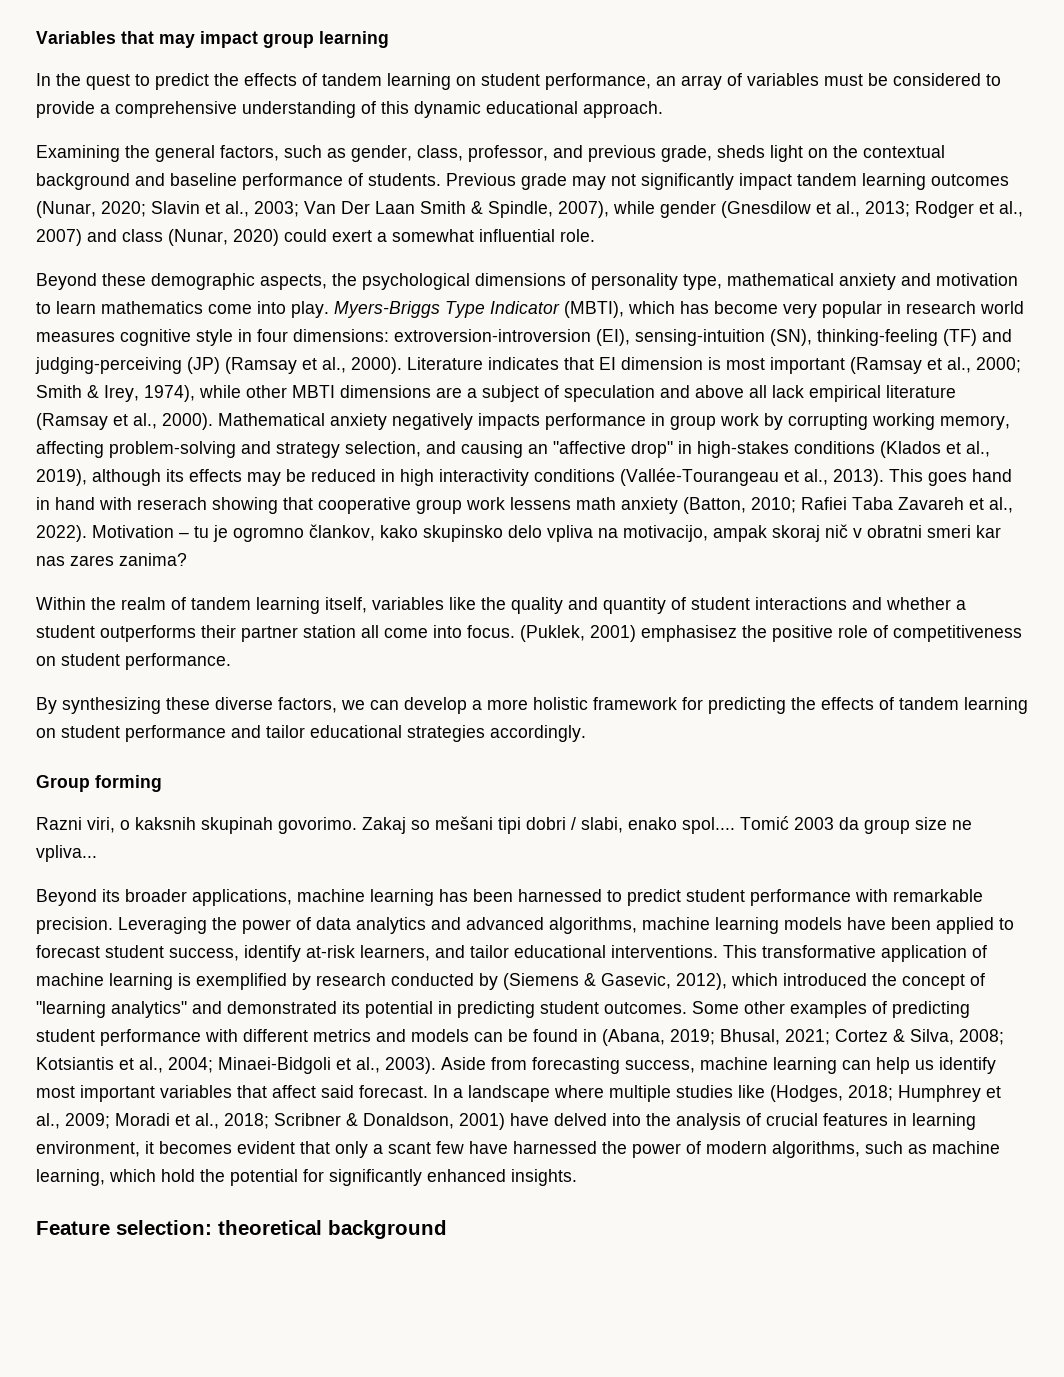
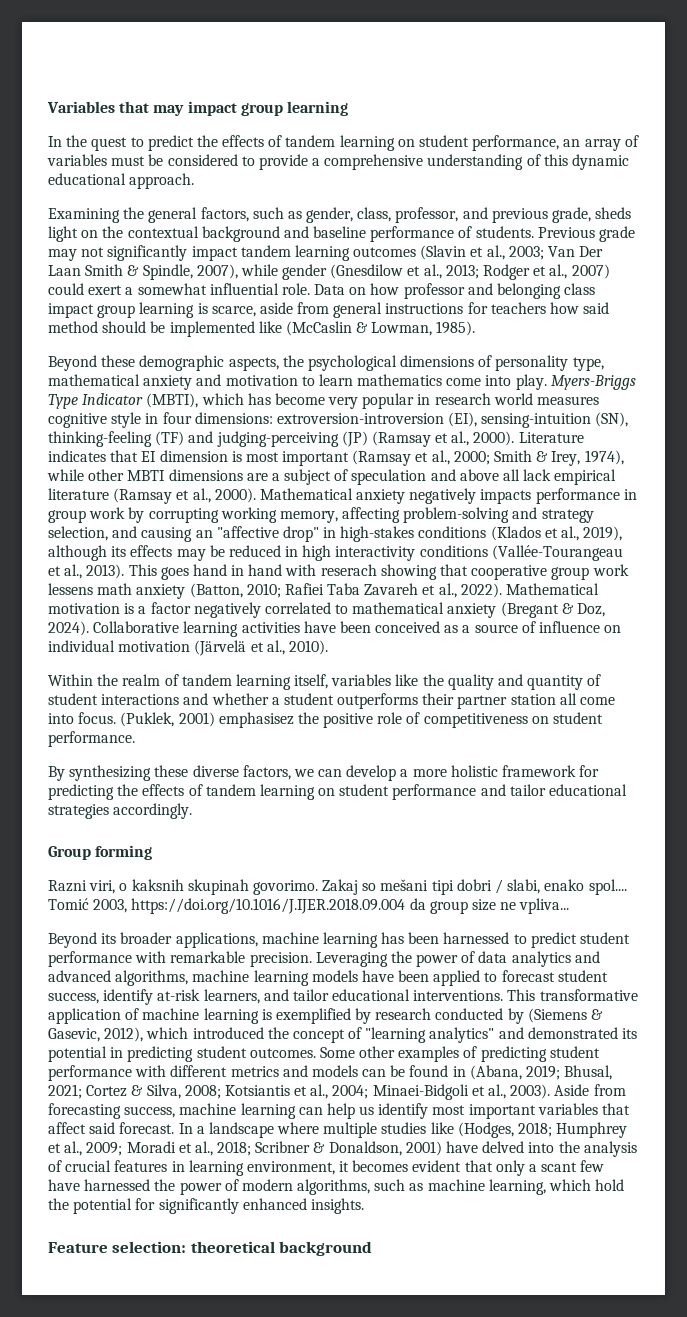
[36,201,200,218] (Nunar, 2020; Slavin -> [420,245,467,260] (Slavin
[87,229,279,246] and class (Nunar, 2020) -> (610, 271) none
(595, 235) none -> [314,283,596,299] [48,302,610,318] [48,321,476,337] Data on how professor and belonging class impact group learning is scarce, aside from general instructions for teachers how said method should be implemented like (McCaslin & Lowman, 1985).
[92,524,1001,542] [36,553,187,566] Motivation – tu je ogromno člankov, kako skupinsko delo vpliva na motivacijo, ampak skoraj nič v obratni smeri kar nas zares zanima? -> [506,583,600,595] [48,602,606,618] [48,621,622,637] [48,640,328,656] Mathematical motivation is a factor negatively correlated to mathematical anxiety (Bregant & Doz, 2024). Collaborative learning activities have been conceived as a source of influence on individual motivation (Järvelä et al., 2010).
[794,817,834,830] 2003 -> [93,898,406,914] 2003, https://doi.org/10.1016/J.IJER.2018.09.004

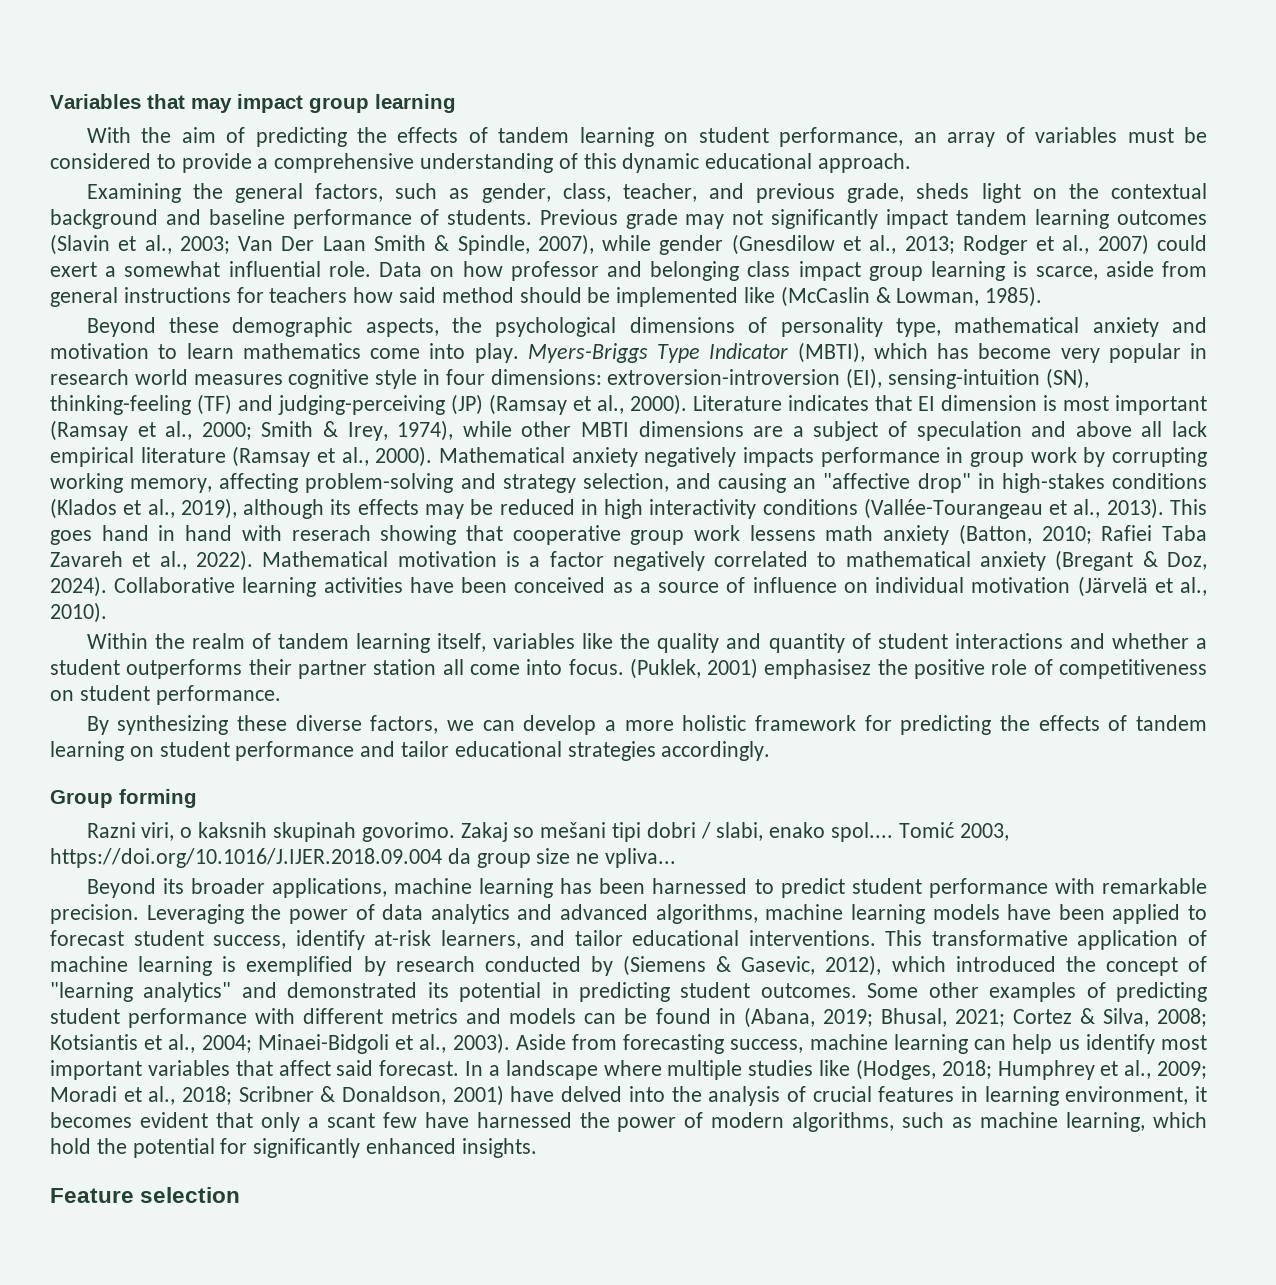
[48,135,194,151] In the quest to predict -> [86,127,347,147] With the aim of predicting
[395,207,459,223] professor, -> [622,183,697,202] teacher,
[112,1241,373,1256] selection: theoretical background -> [140,1187,241,1203] selection

